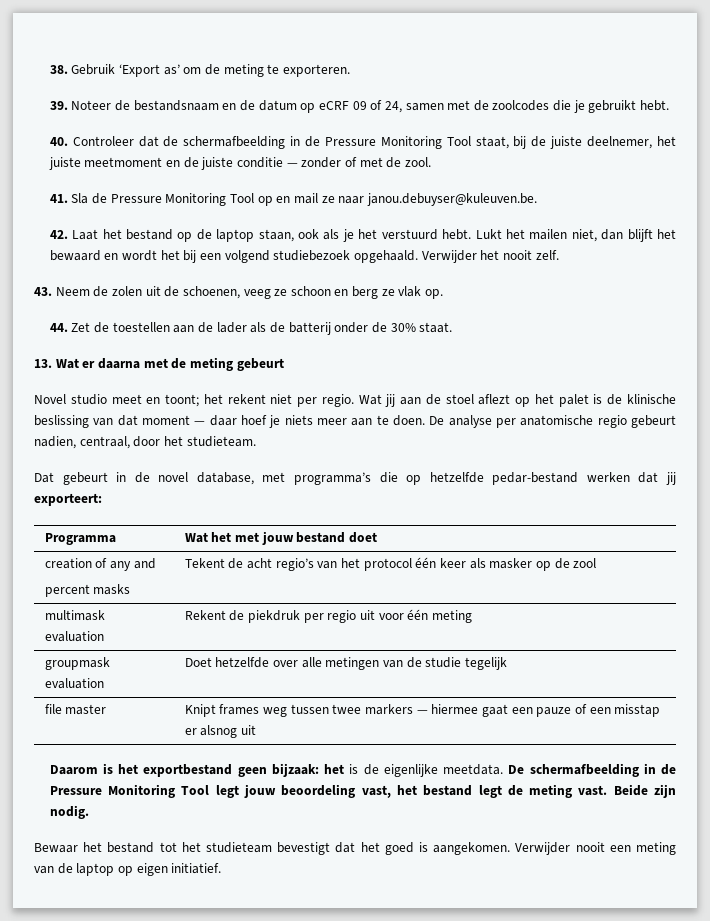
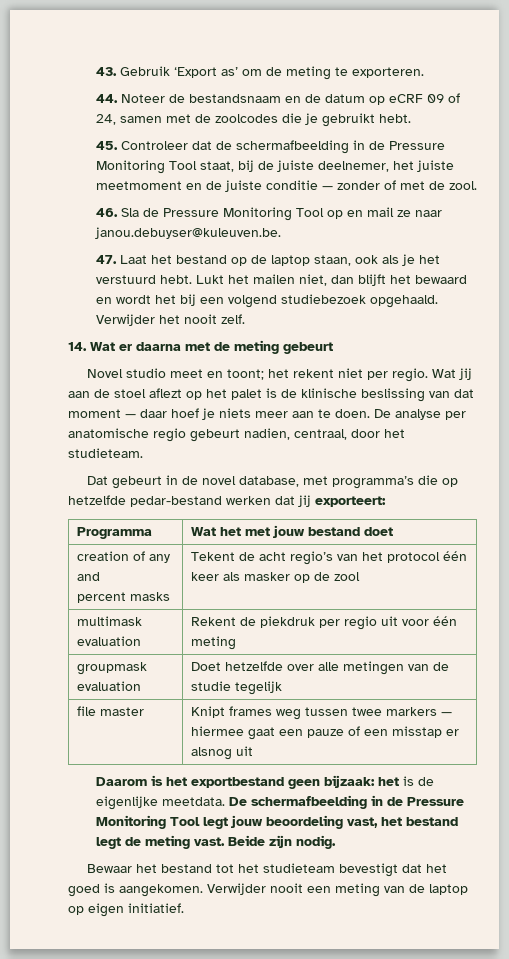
[49,65,68,74] 38. -> [95,67,117,76] 43.
[49,101,68,110] 39. -> [95,94,118,103] 44.
[49,137,68,146] 40. -> [95,141,118,150] 45.
[49,194,68,203] 41. -> [95,208,118,217] 46.
[49,230,68,239] 42. -> [95,255,117,264] 47.
[34,286,444,299] [49,322,453,335] [34,359,52,368] 43. Neem de zolen uit de schoenen, veeg ze schoon en berg ze vlak op. // 44. Zet de toestellen aan de lader als de batterij onder de 30% staat. // 13. -> [68,342,87,351] 14.

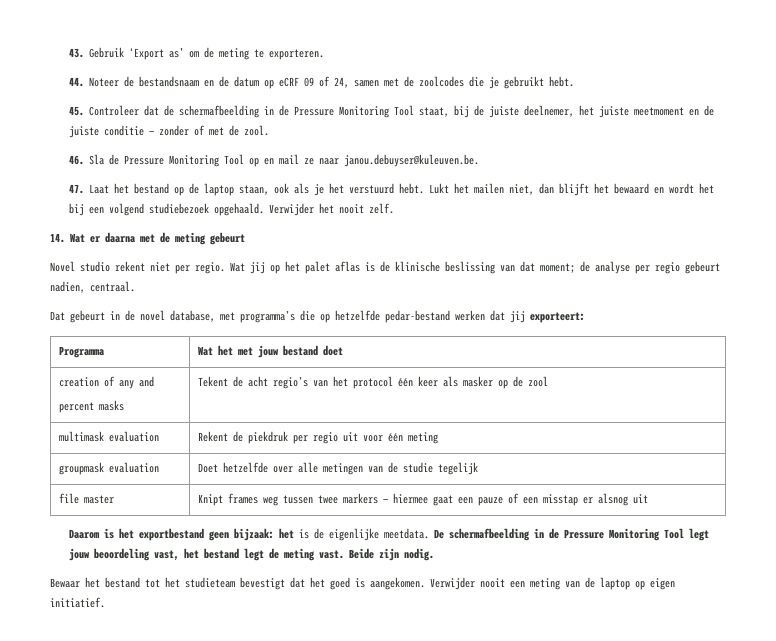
[170,369,290,380] meet en toont; het -> (110, 266) none
[68,388,182,398] aan de stoel aflezt -> (265, 268) none
(262, 394) none -> [335,261,360,272] aflas
[68,408,391,420] moment — daar hoef je niets meer aan te doen. De -> [540,261,590,273] moment; de
[68,428,149,438] anatomische -> (650, 269) none
[294,429,405,440] [68,448,143,458] centraal, door het studieteam. -> [90,281,135,292] centraal.

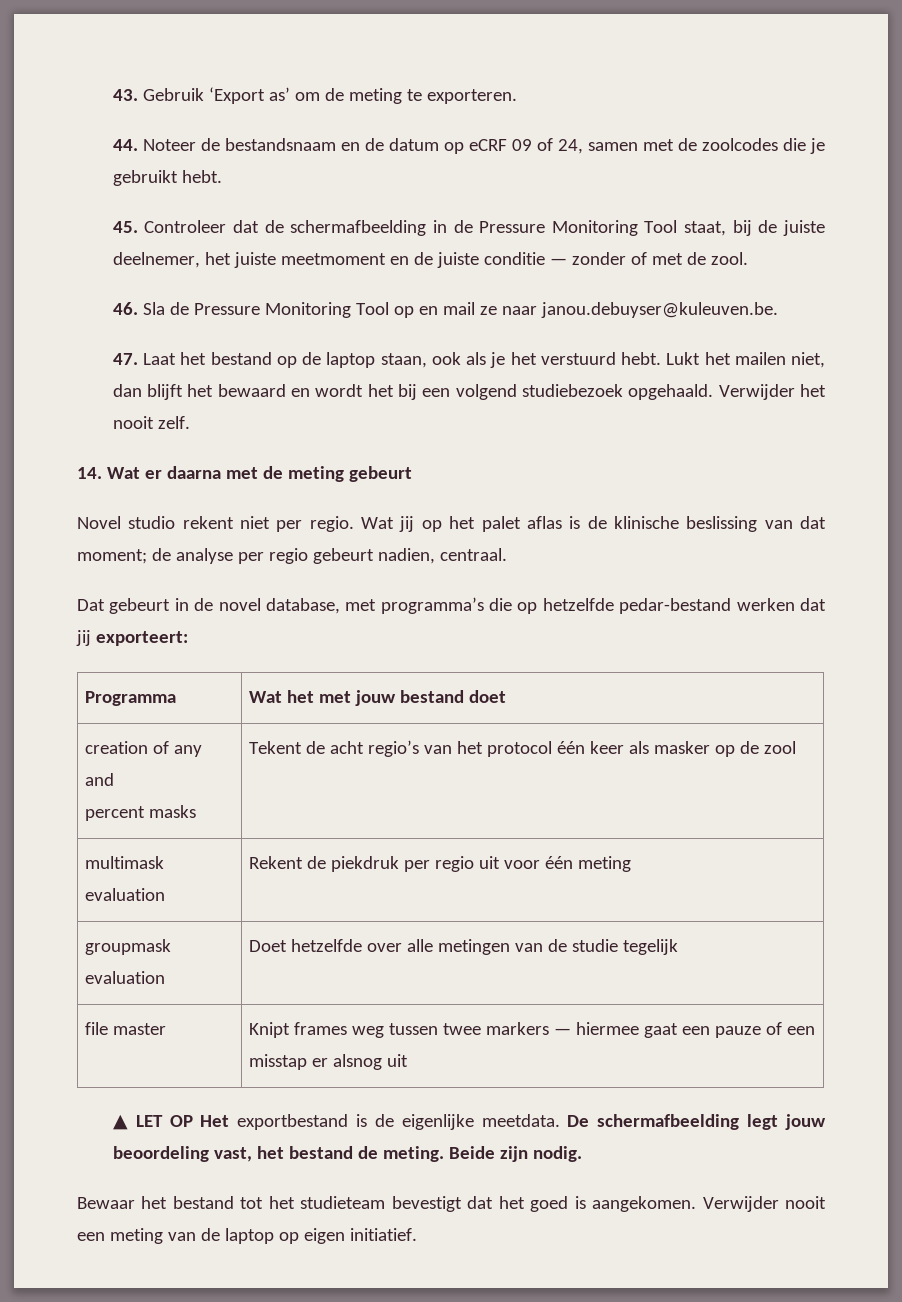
[69,528,295,541] Daarom is het exportbestand geen bijzaak: het -> [112,1114,349,1130] ▲ LET OP Het exportbestand
[534,528,685,541] in de Pressure Monitoring Tool -> (740, 1122) none
[244,548,345,561] legt de meting vast. -> [357,1146,444,1162] de meting.

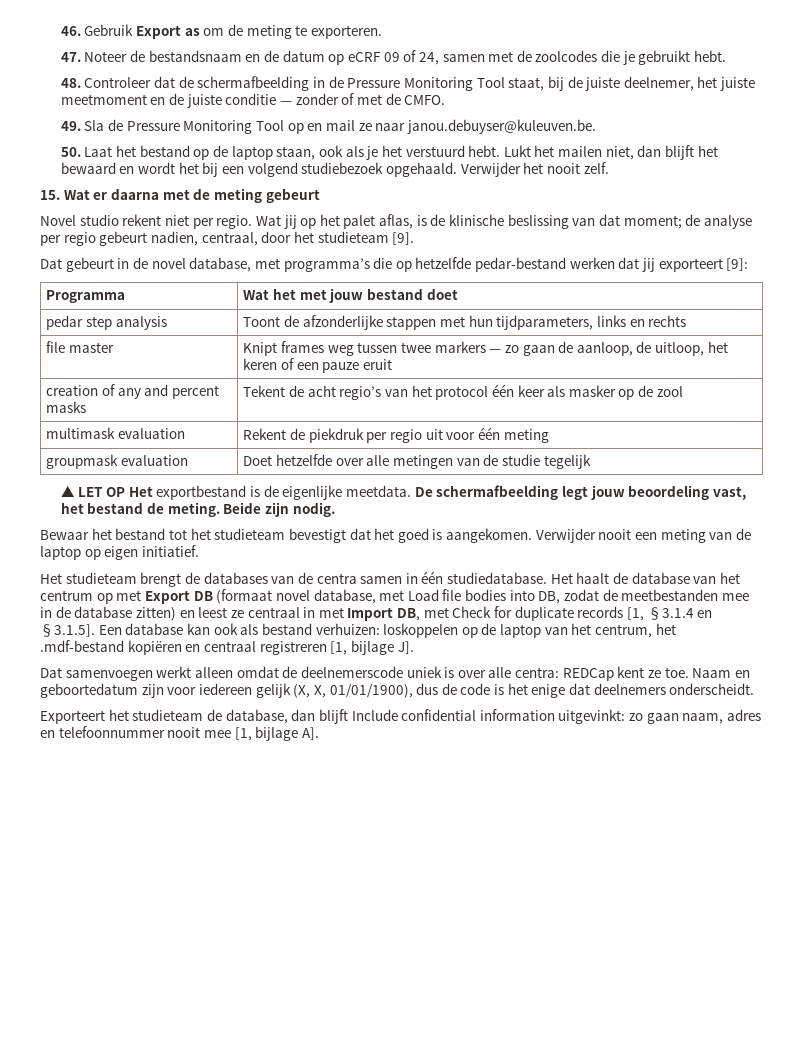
[112,87,290,104] 43. Gebruik ‘Export as’ -> [60,24,200,39] 46. Gebruik Export as
[112,139,138,151] 44. -> [60,52,81,62] 47.
[112,221,138,233] 45. -> [60,78,81,88] 48.
[710,252,748,265] [112,302,138,315] zool. // 46. -> [404,95,446,105] [60,121,81,131] CMFO. // 49.
[112,353,138,365] 47. -> [60,147,81,157] 50.
[77,467,102,479] 14. -> [40,190,60,200] 15.
[526,516,562,529] aflas -> [379,214,414,229] aflas,
[439,548,507,561] centraal. -> [201,231,415,246] centraal, door het studieteam [9].
[95,631,188,646] exporteert: -> [658,258,749,272] exporteert [9]:
(507, 696) none -> [46,315,167,330] [243,315,687,330] [46,341,115,353] [243,341,728,356] [243,358,392,373] // pedar step analysis | Toont de afzonderlijke stappen met hun tijdparameters, links en rechts // file master | Knipt frames weg tussen twee markers — zo gaan de aanloop, de uitloop, het keren of een pauze eruit
(115, 779) // -> (169, 390) none
[85,1022,167,1035] [249,1022,816,1038] [249,1054,409,1070] // file master | Knipt frames weg tussen twee markers — hiermee gaat een pauze of een misstap er alsnog uit -> (591, 461) none
(417, 1234) none -> [40,571,740,587] [40,589,749,604] [40,606,713,621] [40,623,676,638] [40,640,414,655] [40,666,750,681] [40,683,755,698] [40,709,762,724] [40,726,319,741] // Het studieteam brengt de databases van de centra samen in één studiedatabase. Het haalt de database van het centrum op met Export DB (formaat novel database, met Load file bodies into DB, zodat de meetbestanden mee in de database zitten) en leest ze centraal in met Import DB, met Check for duplicate records [1, §3.1.4 en §3.1.5]. Een database kan ook als bestand verhuizen: loskoppelen op de laptop van het centrum, het .mdf-bestand kopiëren en centraal registreren [1, bijlage J]. // Dat samenvoegen werkt alleen omdat de deelnemerscode uniek is over alle centra: REDCap kent ze toe. Naam en geboortedatum zijn voor iedereen gelijk (X, X, 01/01/1900), dus de code is het enige dat deelnemers onderscheidt. // Exporteert het studieteam de database, dan blijft Include confidential information uitgevinkt: zo gaan naam, adres en telefoonnummer nooit mee [1, bijlage A].

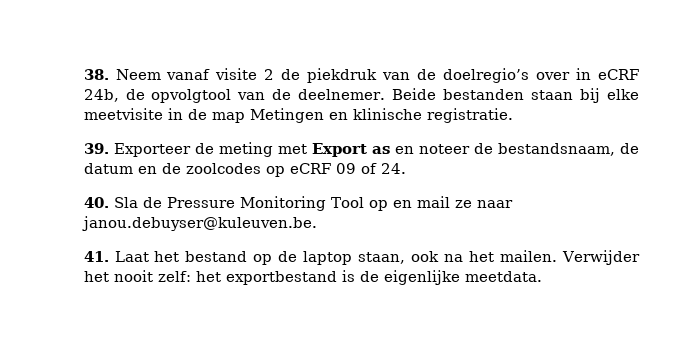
[60,24,382,39] [60,50,325,62] 46. Gebruik Export as om de meting te exporteren. // 47. Noteer de bestandsnaam en de datum -> [83,68,639,83] [83,88,639,103] [83,108,513,123] [83,142,639,157] [83,163,261,174] 38. Neem vanaf visite 2 de piekdruk van de doelregio’s over in eCRF 24b, de opvolgtool van de deelnemer. Beide bestanden staan bij elke meetvisite in de map Metingen en klinische registratie. // 39. Exporteer de meting met Export as en noteer de bestandsnaam, de datum en de zoolcodes
[418,50,727,65] [60,76,756,91] [60,93,446,108] [60,121,81,131] 24, samen met de zoolcodes die je gebruikt hebt. // 48. Controleer dat de schermafbeelding in de Pressure Monitoring Tool staat, bij de juiste deelnemer, het juiste meetmoment en de juiste conditie — zonder of met de CMFO. // 49. -> [380,163,406,174] [83,197,109,208] 24. // 40.
[60,147,81,157] 50. -> [83,251,109,262] 41.
[345,145,718,160] [60,162,609,177] [40,188,320,203] [40,214,752,229] [40,231,415,246] [40,257,749,272] [46,290,126,303] [243,288,458,303] [46,315,167,330] [243,315,687,330] [46,341,115,353] [243,341,728,356] [243,358,392,373] [46,384,219,399] [46,401,87,413] [243,384,683,400] [46,427,186,439] [243,427,549,443] [46,454,189,469] [243,454,591,469] [60,486,153,497] als je het verstuurd hebt. Lukt het mailen niet, dan blijft het bewaard en wordt het bij een volgend studiebezoek opgehaald. Verwijder het nooit zelf. // 15. Wat er daarna met de meting gebeurt // Novel studio rekent niet per regio. Wat jij op het palet aflas, is de klinische beslissing van dat moment; de analyse per regio gebeurt nadien, centraal, door het studieteam [9]. // Dat gebeurt in de novel database, met programma’s die op hetzelfde pedar-bestand werken dat jij exporteert [9]: // Programma | Wat het met jouw bestand doet // pedar step analysis | Toont de afzonderlijke stappen met hun tijdparameters, links en rechts // file master | Knipt frames weg tussen twee markers — zo gaan de aanloop, de uitloop, het keren of een pauze eruit // creation of any and percent masks | Tekent de acht regio’s van het protocol één keer als masker op de zool // multimask evaluation | Rekent de piekdruk per regio uit voor één meting // groupmask evaluation | Doet hetzelfde over alle metingen van de studie tegelijk // ▲ LET OP Het -> [444,250,641,265] [83,270,221,282] na het mailen. Verwijder het nooit zelf: het
[414,485,746,500] [60,502,335,517] [40,528,751,543] [40,545,199,560] [40,571,740,587] [40,589,749,604] [40,606,713,621] [40,623,676,638] [40,640,414,655] [40,666,750,681] [40,683,755,698] [40,709,762,724] [40,726,319,741] De schermafbeelding legt jouw beoordeling vast, het bestand de meting. Beide zijn nodig. // Bewaar het bestand tot het studieteam bevestigt dat het goed is aangekomen. Verwijder nooit een meting van de laptop op eigen initiatief. // Het studieteam brengt de databases van de centra samen in één studiedatabase. Het haalt de database van het centrum op met Export DB (formaat novel database, met Load file bodies into DB, zodat de meetbestanden mee in de database zitten) en leest ze centraal in met Import DB, met Check for duplicate records [1, §3.1.4 en §3.1.5]. Een database kan ook als bestand verhuizen: loskoppelen op de laptop van het centrum, het .mdf-bestand kopiëren en centraal registreren [1, bijlage J]. // Dat samenvoegen werkt alleen omdat de deelnemerscode uniek is over alle centra: REDCap kent ze toe. Naam en geboortedatum zijn voor iedereen gelijk (X, X, 01/01/1900), dus de code is het enige dat deelnemers onderscheidt. // Exporteert het studieteam de database, dan blijft Include confidential information uitgevinkt: zo gaan naam, adres en telefoonnummer nooit mee [1, bijlage A]. -> (542, 276) none

